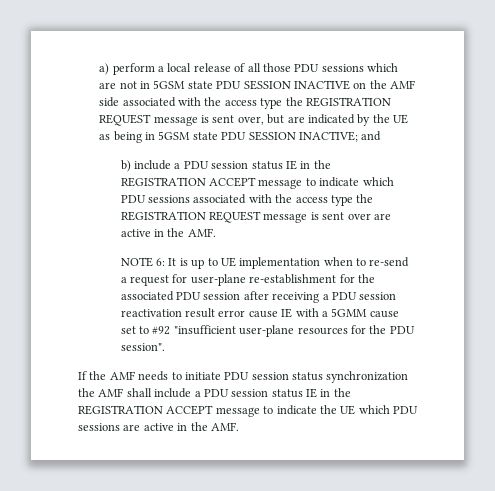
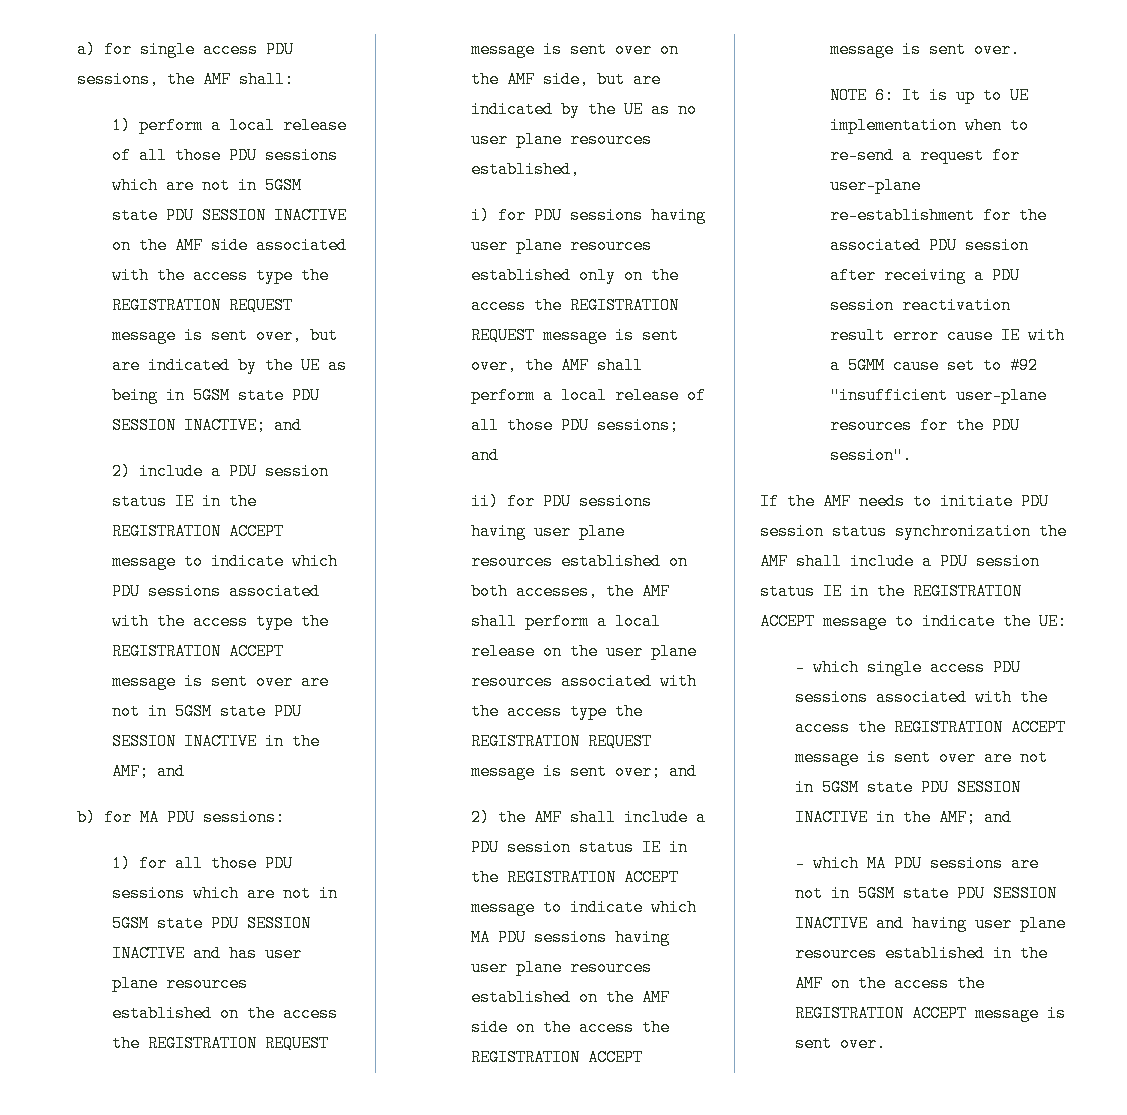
(110, 69) none -> [104,41,295,58] [77,71,295,88] [112,117,132,134] for single access PDU sessions, the AMF shall: // 1)
[120,160,131,172] b) -> [112,463,132,480] 2)
(206, 216) none -> [229,643,285,660] [112,673,330,690] [112,703,303,720] [112,733,321,750] [112,763,186,780] [77,809,286,826] [112,855,294,872] [112,885,339,902] [112,915,312,932] [112,945,303,962] [112,975,249,992] [112,1005,339,1022] [112,1035,258,1052] ACCEPT message is sent over are not in 5GSM state PDU SESSION INACTIVE in the AMF; and // b) for MA PDU sessions: // 1) for all those PDU sessions which are not in 5GSM state PDU SESSION INACTIVE and has user plane resources established on the access the REGISTRATION
[373,213,391,220] [120,228,216,237] are active in the AMF. -> [660,41,680,58] [471,71,662,88] [471,101,698,118] [471,131,653,148] [471,161,581,178] [471,207,707,224] [471,237,653,254] [471,267,680,284] [471,297,680,314] [471,327,680,344] [471,357,644,374] [471,387,707,404] [471,417,680,434] [471,447,500,464] [471,493,653,510] [471,523,626,540] [471,553,689,570] [471,583,671,600] [471,613,662,630] [471,643,698,660] [471,673,698,690] [471,703,644,720] [471,733,653,750] [471,763,698,780] [471,809,707,826] [471,839,689,856] [471,869,680,886] [471,899,698,916] [471,929,671,946] [471,959,653,976] [471,989,671,1006] [471,1019,671,1036] [471,1049,644,1066] [830,41,1021,58] on the AMF side, but are indicated by the UE as no user plane resources established, // i) for PDU sessions having user plane resources established only on the access the REGISTRATION REQUEST message is sent over, the AMF shall perform a local release of all those PDU sessions; and // ii) for PDU sessions having user plane resources established on both accesses, the AMF shall perform a local release on the user plane resources associated with the access type the REGISTRATION REQUEST message is sent over; and // 2) the AMF shall include a PDU session status IE in the REGISTRATION ACCEPT message to indicate which MA PDU sessions having user plane resources established on the AMF side on the access the REGISTRATION ACCEPT message is sent over.
[340,405,418,415] [78,422,239,431] UE which PDU sessions are active in the AMF. -> [1039,613,1067,630] [795,659,1022,676] [795,689,1049,706] [795,719,1067,736] [795,749,1049,766] [795,779,1022,796] [795,809,1013,826] [795,855,1040,872] [795,885,1058,902] [795,915,1067,932] [795,945,1049,962] [795,975,986,992] [795,1005,1067,1022] [795,1035,887,1052] UE: // - which single access PDU sessions associated with the access the REGISTRATION ACCEPT message is sent over are not in 5GSM state PDU SESSION INACTIVE in the AMF; and // - which MA PDU sessions are not in 5GSM state PDU SESSION INACTIVE and having user plane resources established in the AMF on the access the REGISTRATION ACCEPT message is sent over.

